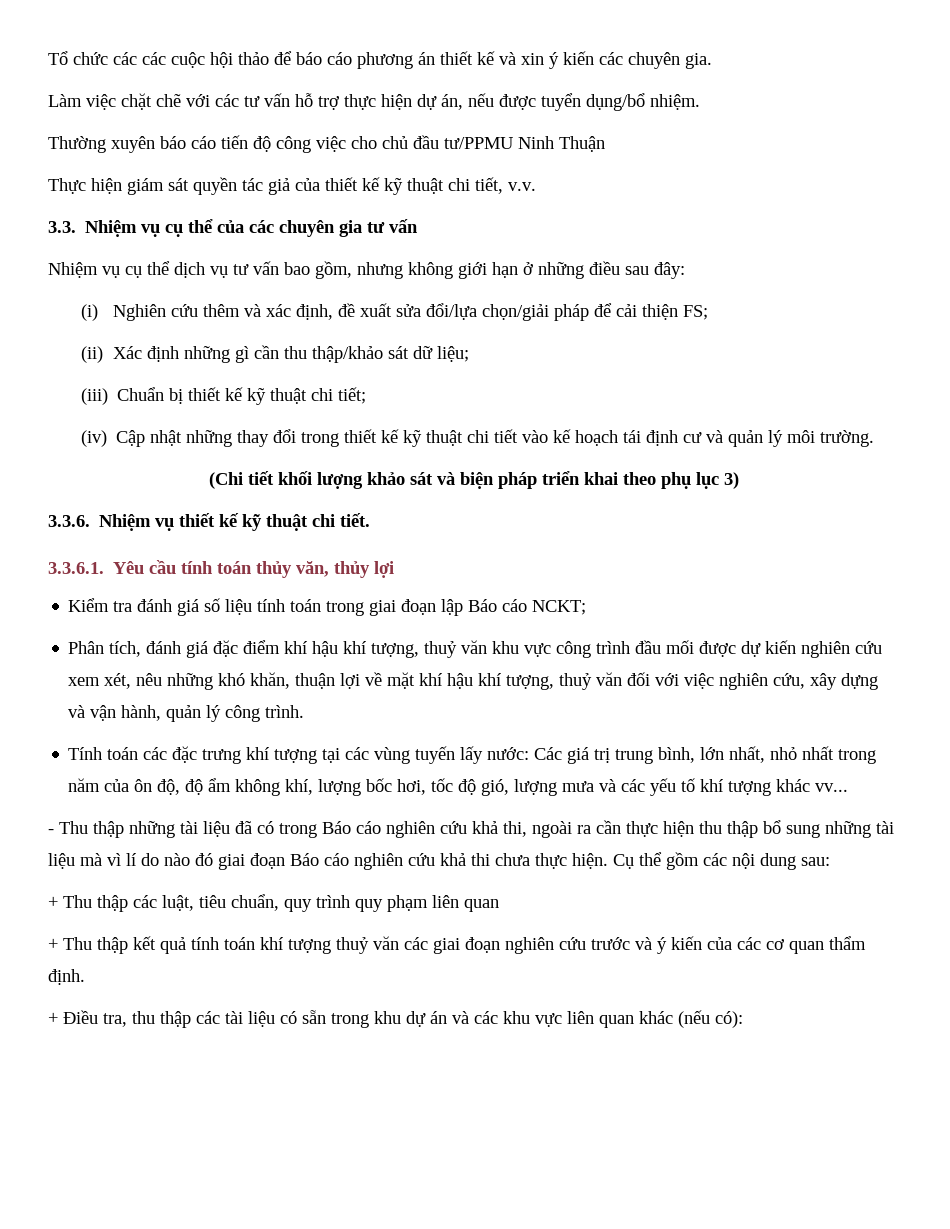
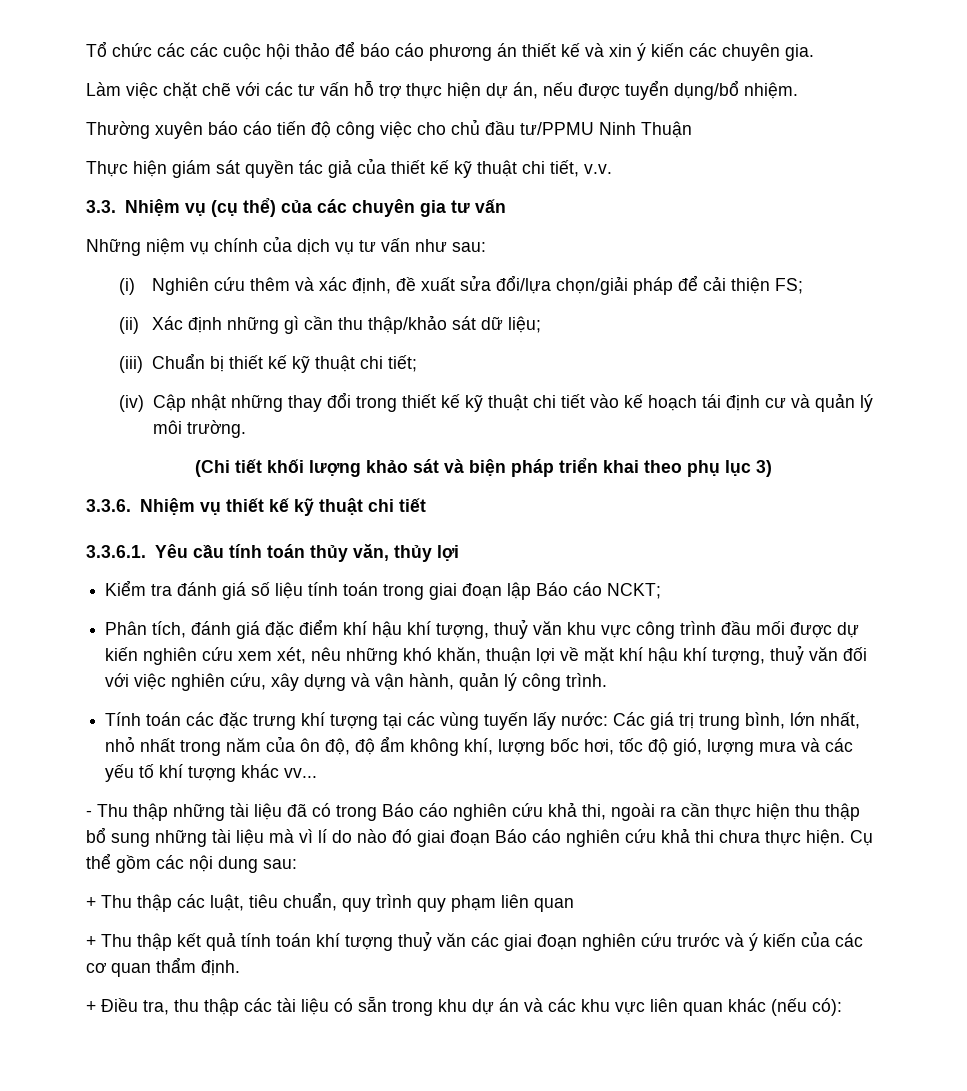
[165,219,214,237] cụ thể -> [210,198,276,217] (cụ thể)
[48,261,685,279] Nhiệm vụ cụ thể dịch vụ tư vấn bao gồm, nhưng không giới hạn ở những điều sau đây: -> [86,236,486,256] Những niệm vụ chính của dịch vụ tư vấn như sau:
[340,513,371,527] tiết. -> [398,498,426,512] tiết

